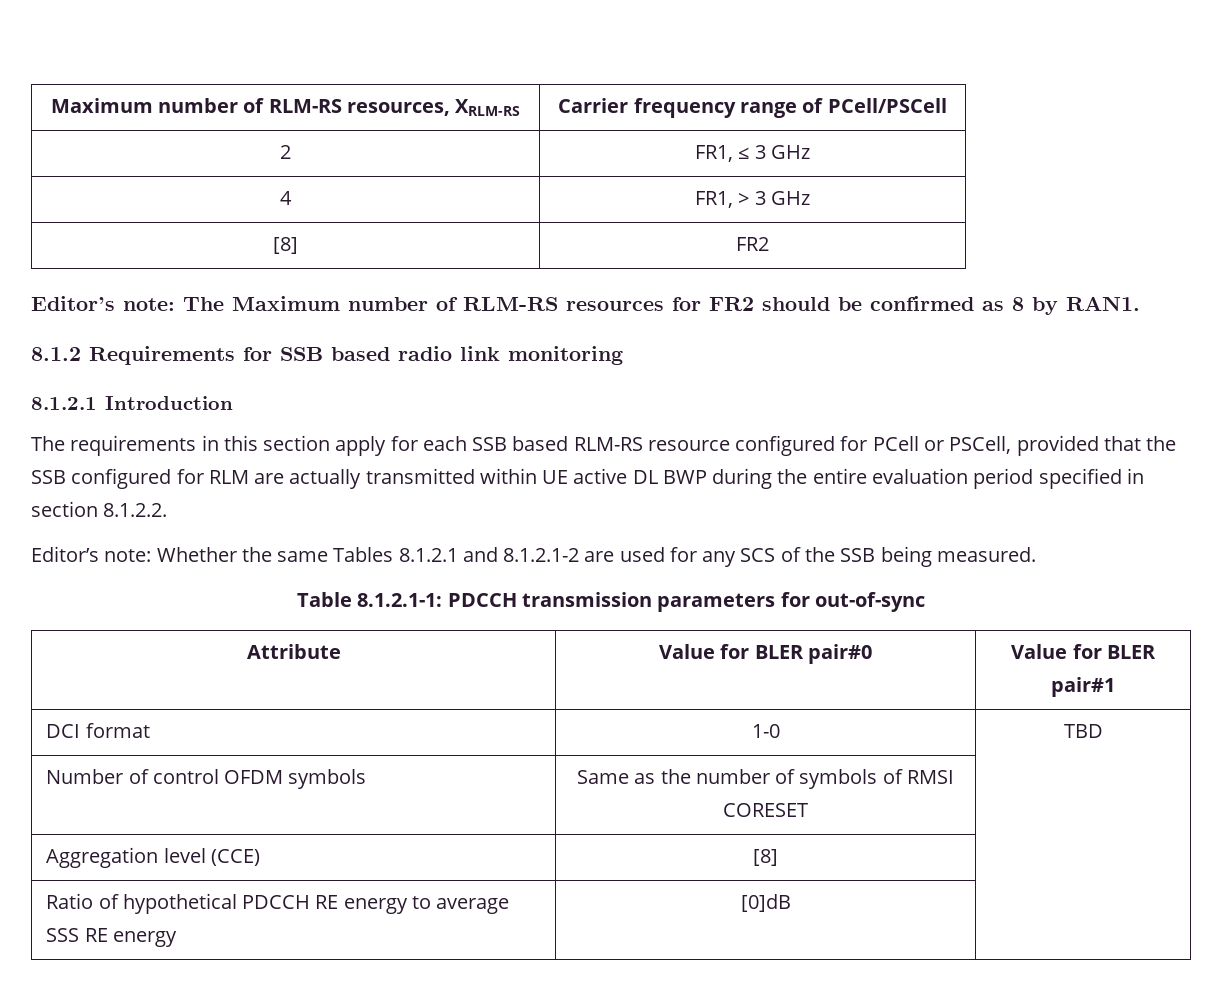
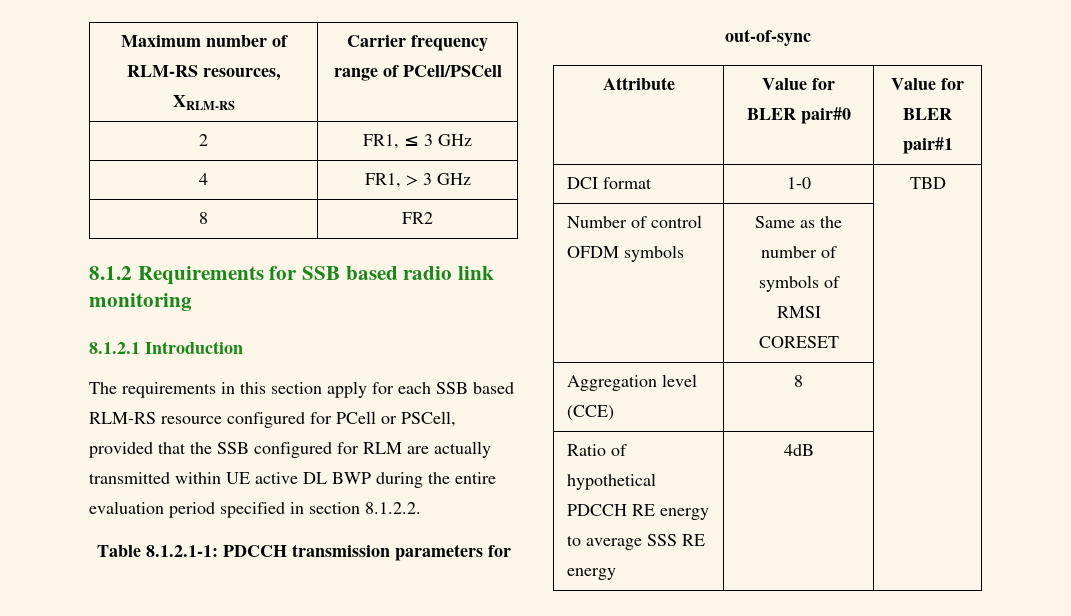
[273,237,298,254] [736,237,769,251] [31,296,1140,315] [8] | FR2 // Editor’s note: The Maximum number of RLM-RS resources for FR2 should be confirmed as 8 by RAN1. -> [199,212,208,224] [402,212,433,224] 8 | FR2
[31,546,1036,567] // Editor’s note: Whether the same Tables 8.1.2.1 and 8.1.2.1-2 are used for any SCS of the SSB being measured. -> (421, 508) none
[753,849,778,866] [8] -> [794,375,803,387] 8
[740,894,791,912] [0]dB -> [783,444,814,456] 4dB

